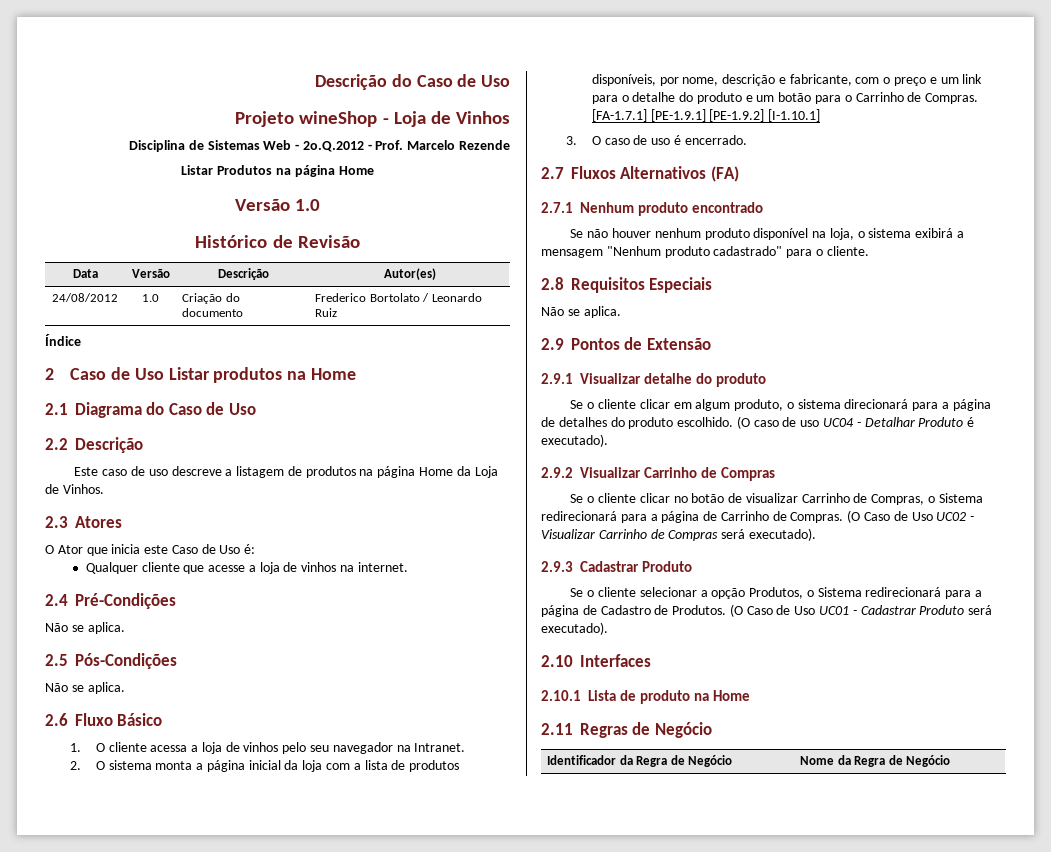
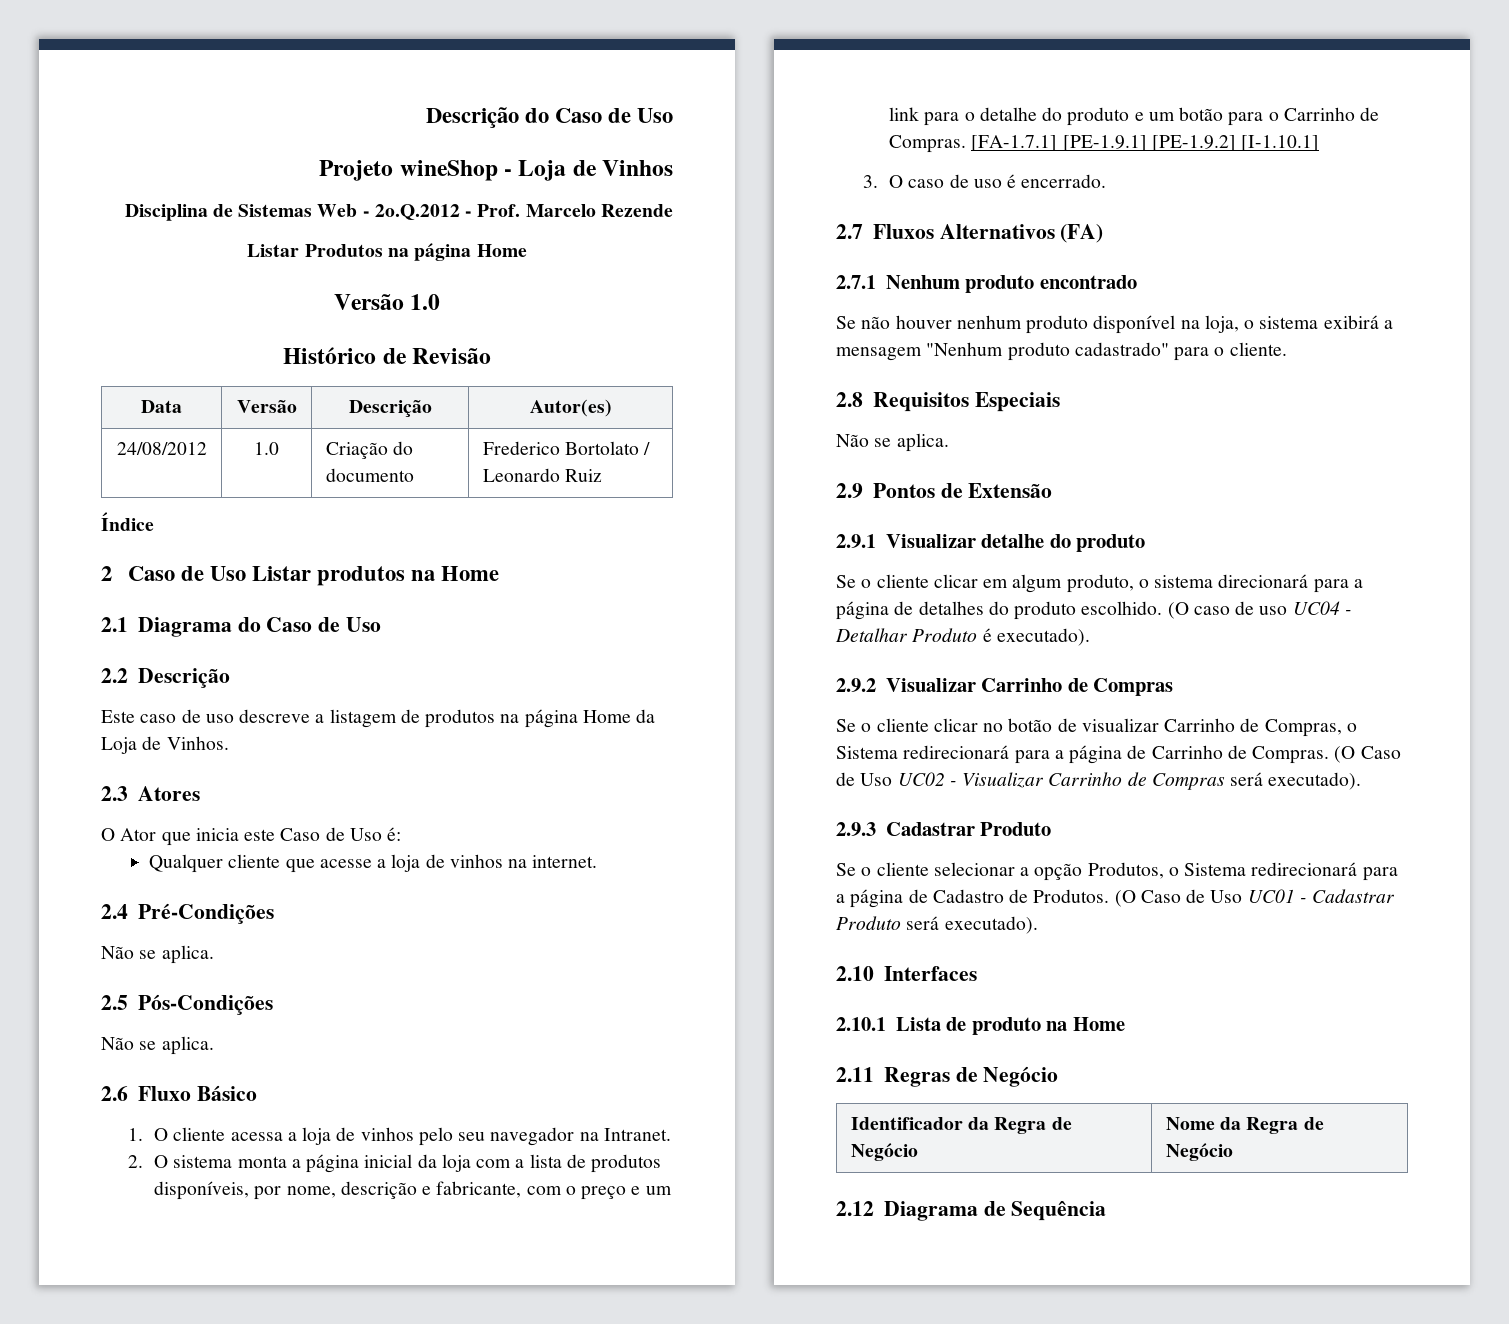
(950, 761) none -> [836,1201,1107,1221] // 2.12 Diagrama de Sequência

